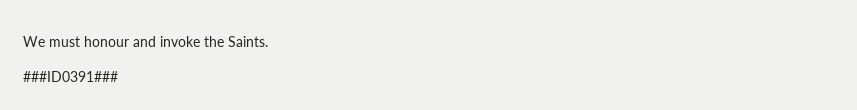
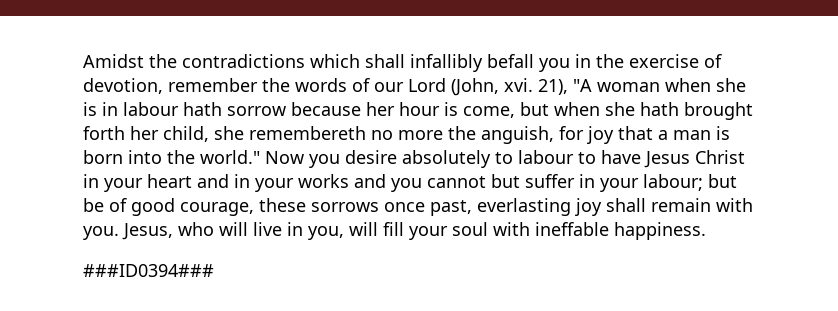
[23,36,268,47] [23,71,118,82] We must honour and invoke the Saints. // ###ID0391### -> [83,54,722,72] [83,78,746,96] [83,102,753,120] [83,126,730,144] [83,150,745,168] [83,174,737,192] [83,198,753,216] [83,222,706,240] [83,264,214,277] Amidst the contradictions which shall infallibly befall you in the exercise of devotion, remember the words of our Lord (John, xvi. 21), "A woman when she is in labour hath sorrow because her hour is come, but when she hath brought forth her child, she remembereth no more the anguish, for joy that a man is born into the world." Now you desire absolutely to labour to have Jesus Christ in your heart and in your works and you cannot but suffer in your labour; but be of good courage, these sorrows once past, everlasting joy shall remain with you. Jesus, who will live in you, will fill your soul with ineffable happiness. // ###ID0394###

